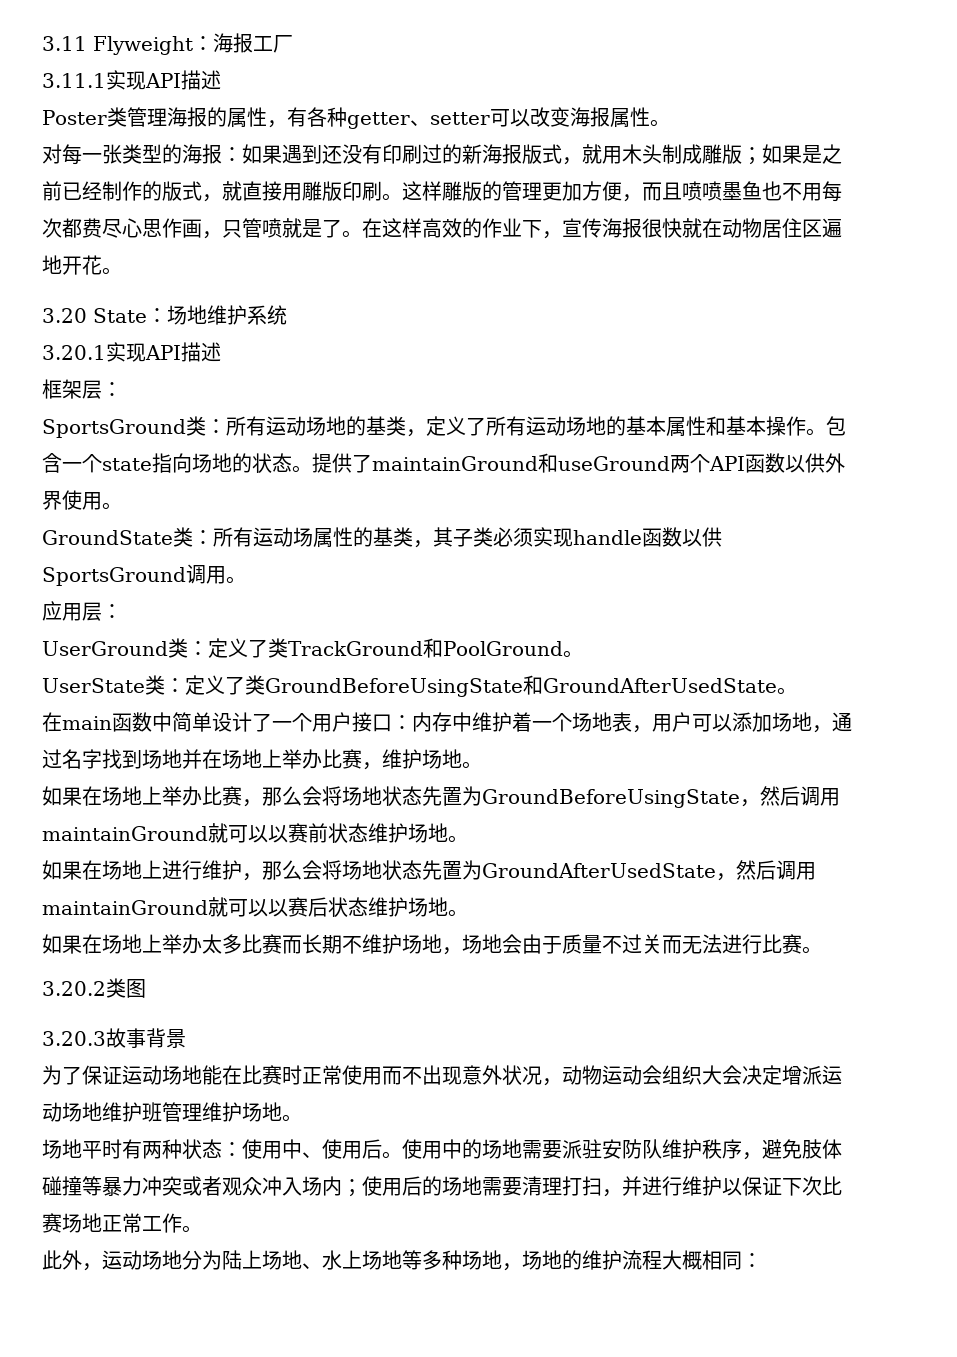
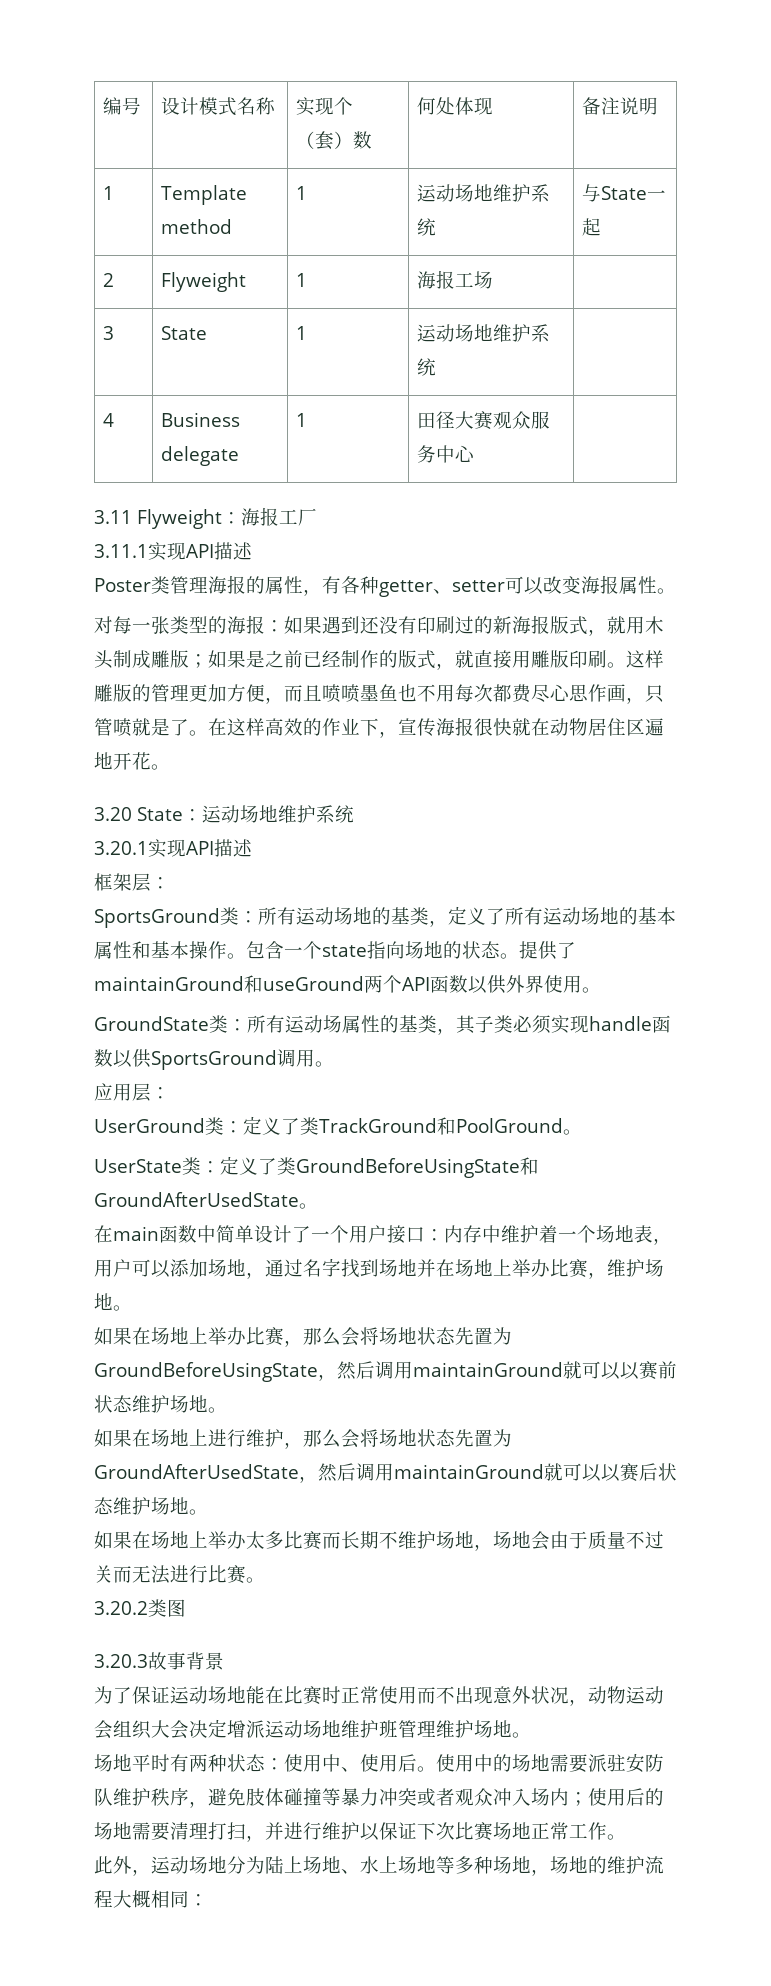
(42, 43) none -> [103,97,142,115] [161,97,276,116] [296,97,354,116] [296,131,373,150] [417,97,494,115] [582,97,659,115] [103,186,115,200] [161,185,248,205] [161,219,233,234] [296,186,308,200] [417,184,551,202] [417,218,437,236] [582,184,667,202] [582,218,602,236] [103,273,115,287] [161,272,247,292] [296,273,308,287] [417,270,494,289] [103,326,115,340] [161,326,208,340] [296,326,308,340] [417,324,551,342] [417,358,437,376] [103,413,115,427] [161,412,241,427] [161,446,240,466] [296,413,308,427] [417,411,551,430] [417,445,476,463] 编号 | 设计模式名称 | 实现个（套）数 | 何处体现 | 备注说明 // 1 | Template method | 1 | 运动场地维护系统 | 与State一起 // 2 | Flyweight | 1 | 海报工场 | // 3 | State | 1 | 运动场地维护系统 | // 4 | Business delegate | 1 | 田径大赛观众服务中心 | //
(167, 315) none -> [202,805,240,823] 运动

